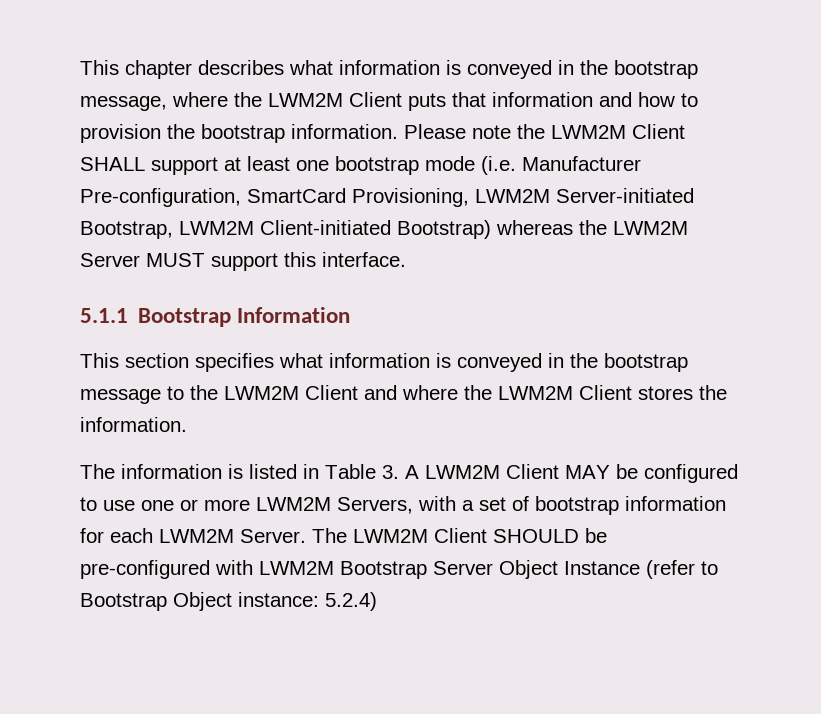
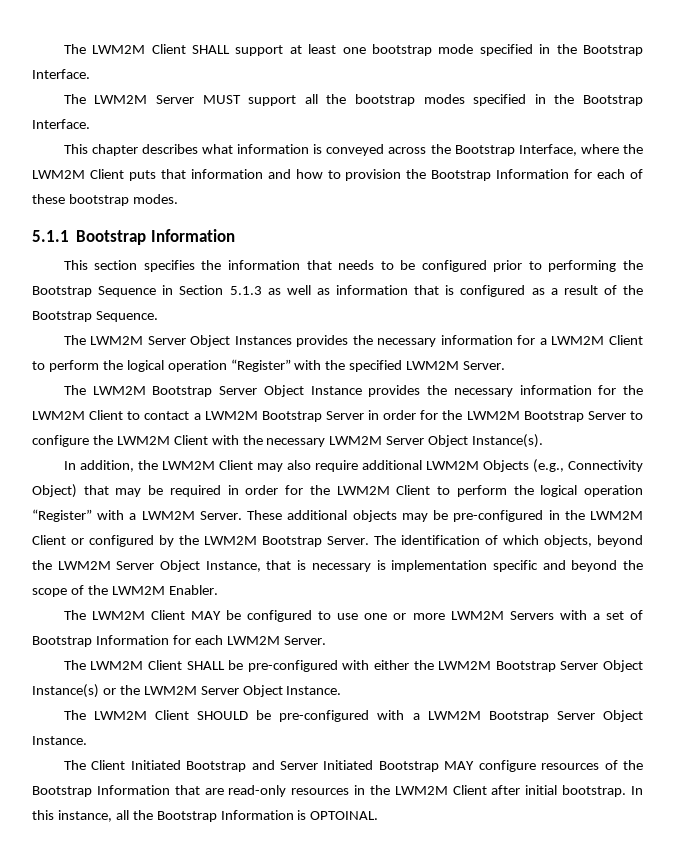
(80, 67) none -> [63,44,643,56] [32,69,90,79] [63,94,643,106] [32,119,90,129] The LWM2M Client SHALL support at least one bootstrap mode specified in the Bootstrap Interface. // The LWM2M Server MUST support all the bootstrap modes specified in the Bootstrap Interface. //
[558,60,698,79] [80,96,167,111] in the bootstrap message, -> [388,144,577,156] across the Bootstrap Interface,
[201,124,685,143] [80,156,641,175] [80,188,694,207] [80,220,688,239] [80,252,406,271] bootstrap information. Please note the LWM2M Client SHALL support at least one bootstrap mode (i.e. Manufacturer Pre-configuration, SmartCard Provisioning, LWM2M Server-initiated Bootstrap, LWM2M Client-initiated Bootstrap) whereas the LWM2M Server MUST support this interface. -> [431,169,644,181] [32,194,178,206] Bootstrap Information for each of these bootstrap modes.
[279,353,688,372] [80,385,727,404] [80,417,187,432] [80,464,419,479] what information is conveyed in the bootstrap message to the LWM2M Client and where the LWM2M Client stores the information. // The information is listed in Table 3. A -> [201,260,643,272] [32,285,643,297] [32,311,158,322] [63,335,643,347] [32,359,506,372] [63,385,643,397] [32,410,643,422] [32,434,544,448] [63,459,643,473] [32,484,643,498] [32,509,644,522] [32,535,643,547] [32,560,643,572] [32,585,218,597] [63,610,86,620] the information that needs to be configured prior to performing the Bootstrap Sequence in Section 5.1.3 as well as information that is configured as a result of the Bootstrap Sequence. // The LWM2M Server Object Instances provides the necessary information for a LWM2M Client to perform the logical operation “Register” with the specified LWM2M Server. // The LWM2M Bootstrap Server Object Instance provides the necessary information for the LWM2M Client to contact a LWM2M Bootstrap Server in order for the LWM2M Bootstrap Server to configure the LWM2M Client with the necessary LWM2M Server Object Instance(s). // In addition, the LWM2M Client may also require additional LWM2M Objects (e.g., Connectivity Object) that may be required in order for the LWM2M Client to perform the logical operation “Register” with a LWM2M Server. These additional objects may be pre-configured in the LWM2M Client or configured by the LWM2M Bootstrap Server. The identification of which objects, beyond the LWM2M Server Object Instance, that is necessary is implementation specific and beyond the scope of the LWM2M Enabler. // The
[337,497,413,514] Servers, -> [509,611,554,620] Servers
[535,496,726,515] bootstrap information -> [32,635,169,647] Bootstrap Information
(306, 536) none -> [63,660,643,672] [32,684,342,698] // The LWM2M Client SHALL be pre-configured with either the LWM2M Bootstrap Server Object Instance(s) or the LWM2M Server Object Instance. //
[259,560,718,579] [80,592,377,611] LWM2M Bootstrap Server Object Instance (refer to Bootstrap Object instance: 5.2.4) -> [412,710,643,722] [32,736,87,745] [63,760,643,772] [32,785,643,797] [32,810,379,822] a LWM2M Bootstrap Server Object Instance. // The Client Initiated Bootstrap and Server Initiated Bootstrap MAY configure resources of the Bootstrap Information that are read-only resources in the LWM2M Client after initial bootstrap. In this instance, all the Bootstrap Information is OPTOINAL.

